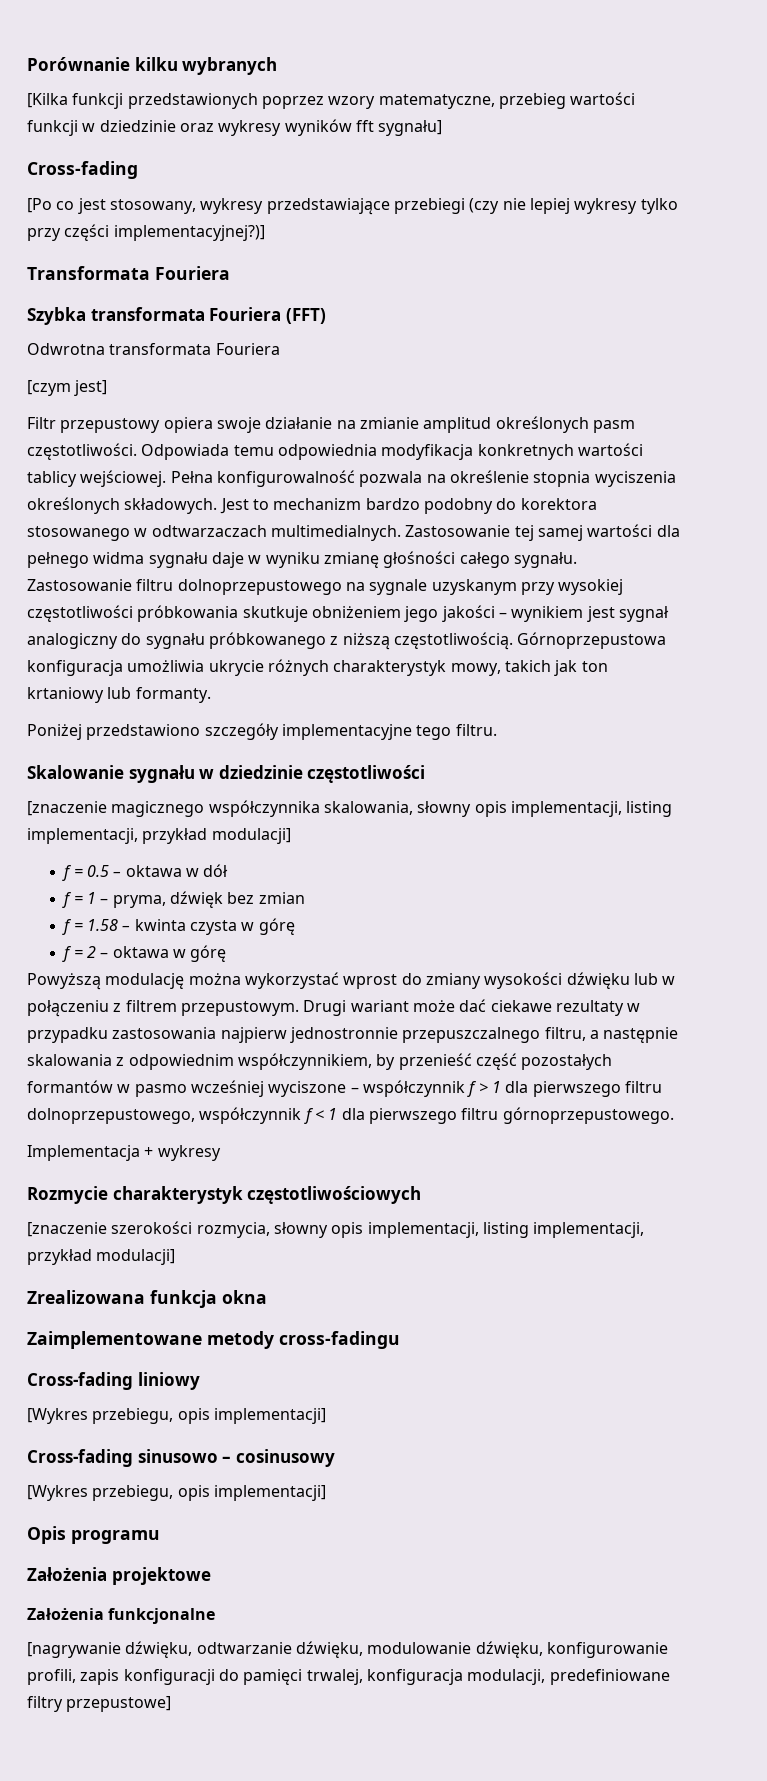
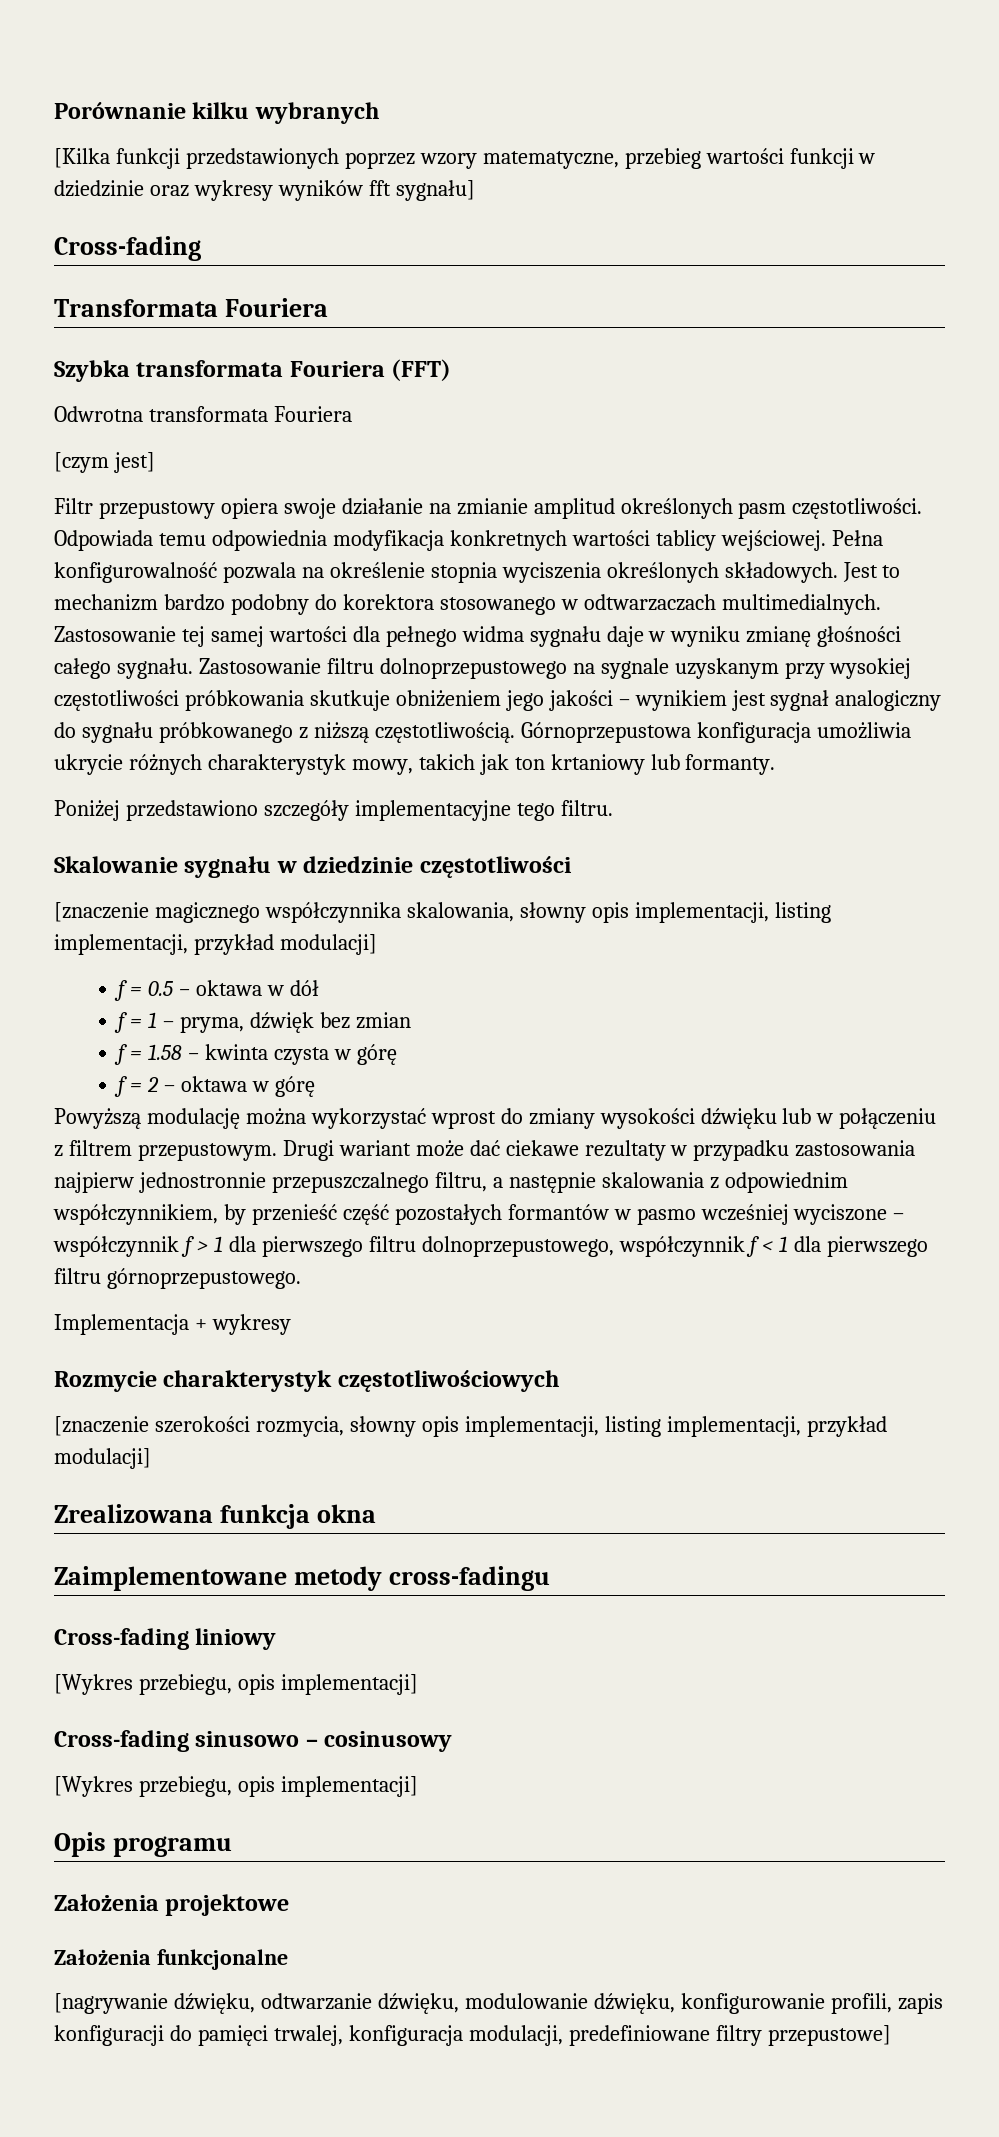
[27,198,678,215] [27,224,265,241] // [Po co jest stosowany, wykresy przedstawiające przebiegi (czy nie lepiej wykresy tylko przy części implementacyjnej?)] -> (201, 248) none

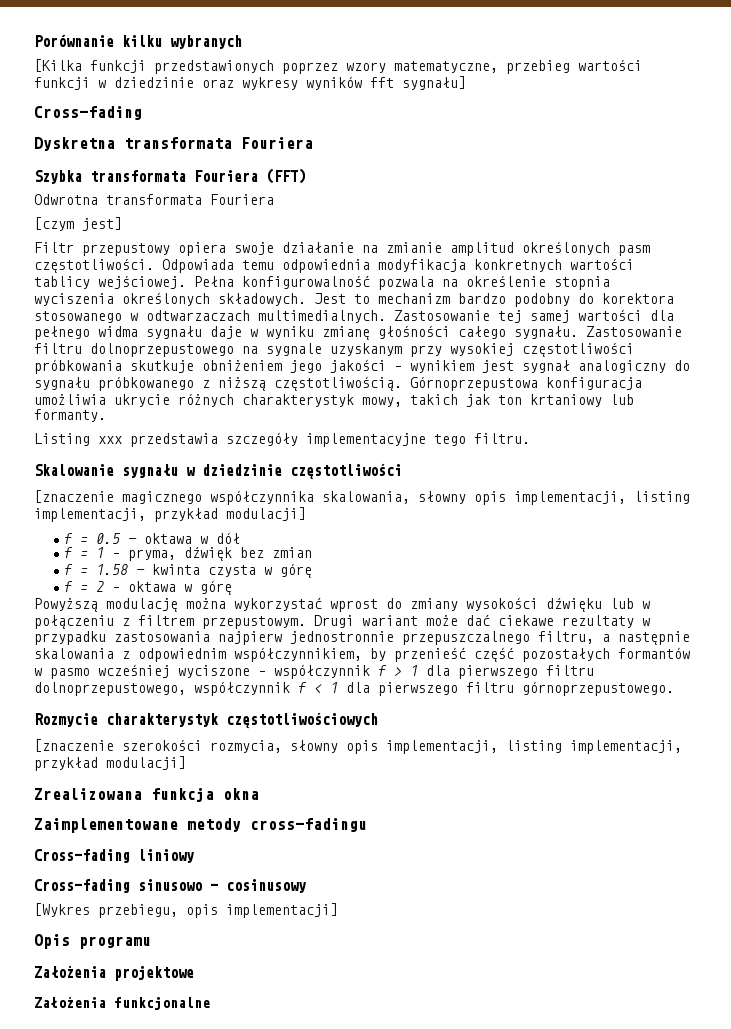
[54,299,218,317] Transformata -> [34,137,232,151] Dyskretna transformata
[54,800,258,821] Poniżej przedstawiono -> [34,433,218,447] Listing xxx przedstawia
[54,1314,291,1335] // Implementacja + wykresy -> (674, 688) none
[54,1674,418,1695] // [Wykres przebiegu, opis implementacji] -> (194, 856) none
[54,1993,943,2014] [54,2025,891,2046] // [nagrywanie dźwięku, odtwarzanie dźwięku, modulowanie dźwięku, konfigurowanie profili, zapis konfiguracji do pamięci trwalej, konfiguracja modulacji, predefiniowane filtry przepustowe] -> (210, 1003) none

